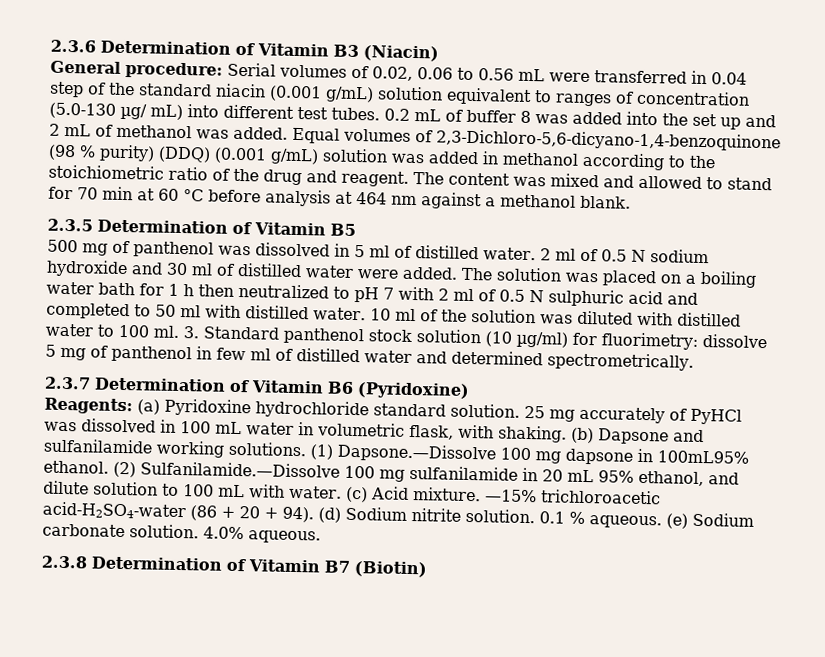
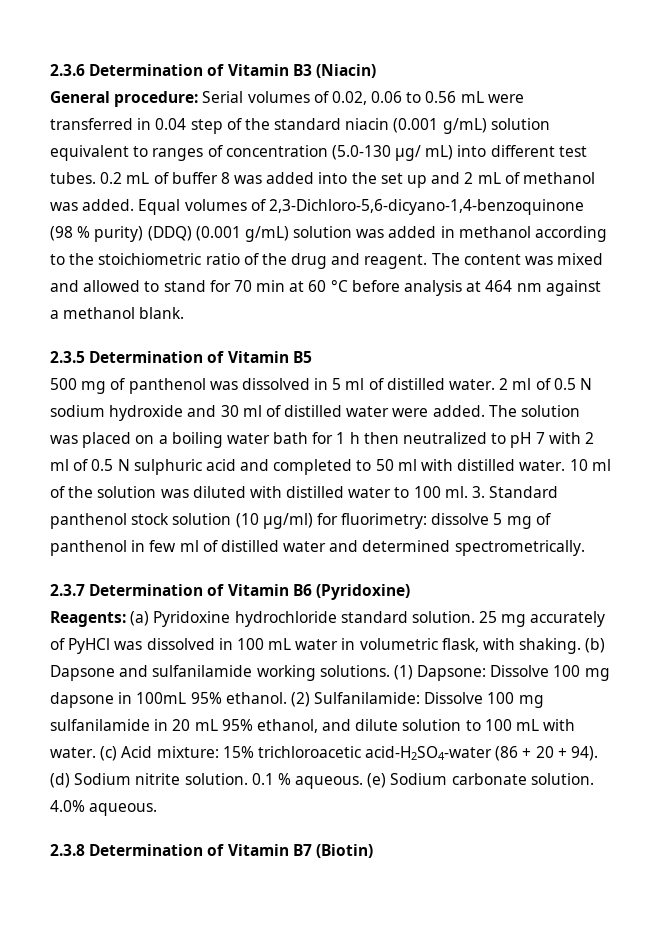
[337,443,496,463] Dapsone.—Dissolve -> [417,665,550,681] Dapsone: Dissolve
[657,450,749,464] [43,460,340,478] 100mL95% ethanol. (2) Sulfanilamide.—Dissolve -> [136,692,484,707] 100mL 95% ethanol. (2) Sulfanilamide: Dissolve
[412,487,537,503] mixture. —15% -> [156,746,254,758] mixture: 15%

